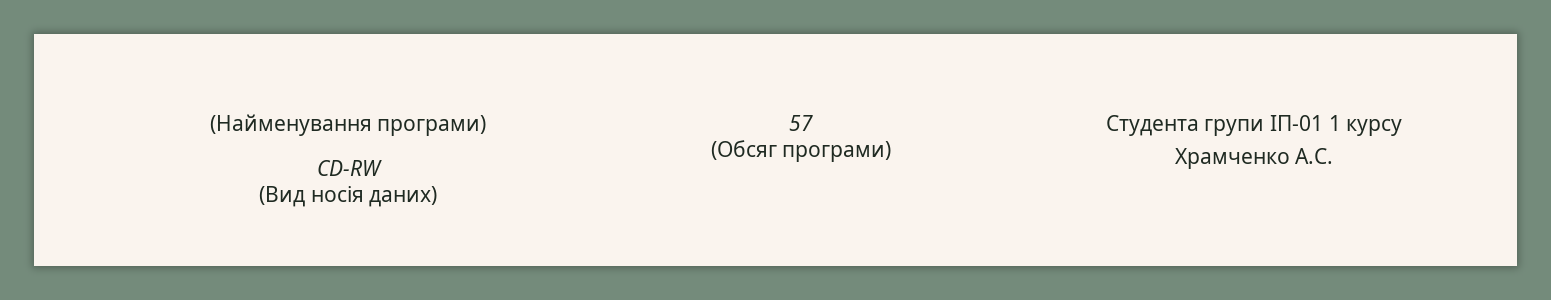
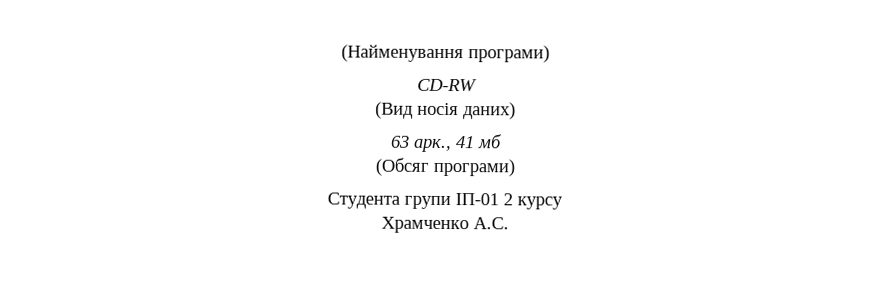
[789,115,813,131] 57 -> [389,134,502,153] 63 арк., 41 мб
[1328,115,1341,131] 1 -> [503,193,513,206] 2

